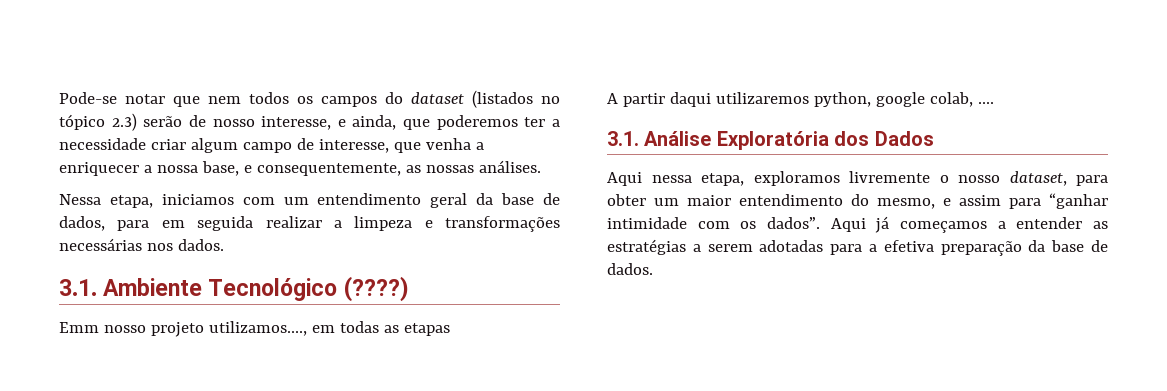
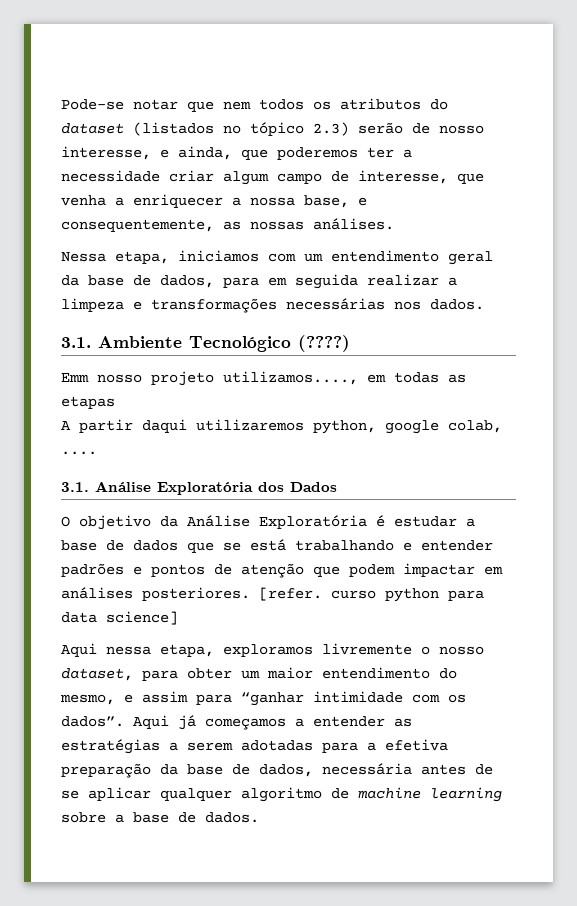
[321,96,377,107] campos -> [340,98,421,110] atributos
(934, 138) none -> [61,515,475,530] [61,539,493,553] [61,563,503,578] [61,587,484,602] [61,611,178,625] // O objetivo da Análise Exploratória é estudar a base de dados que se está trabalhando e entender padrões e pontos de atenção que podem impactar em análises posteriores. [refer. curso python para data science]
(1108, 246) none -> [259,763,493,777] [61,787,502,802] [61,812,196,823] dados, necessária antes de se aplicar qualquer algoritmo de machine learning sobre a base de

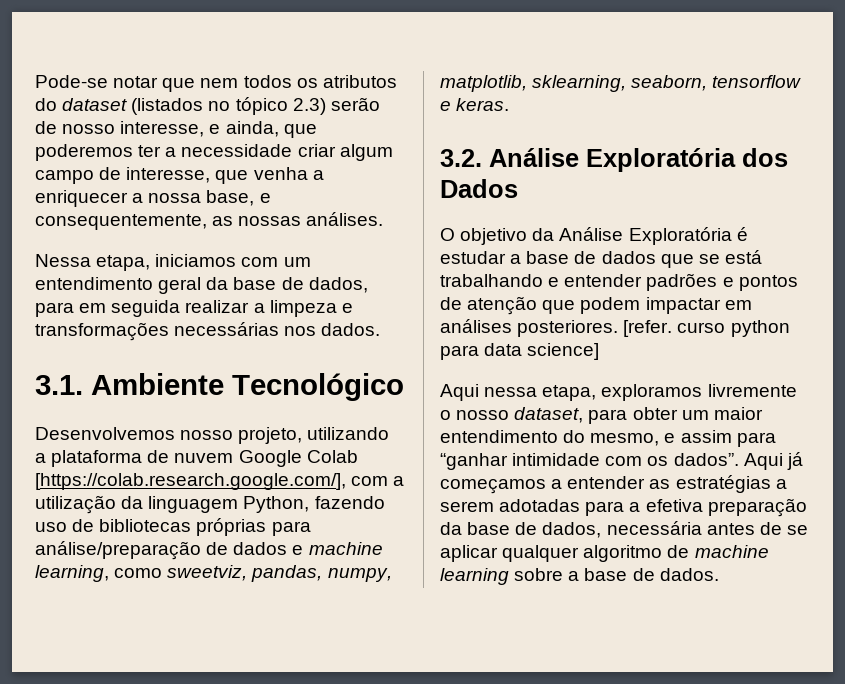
[298,335,350,352] [61,371,466,386] [61,396,115,409] [61,419,502,434] [61,451,97,455] [61,482,89,492] (????) // Emm nosso projeto utilizamos...., em todas as etapas // A partir daqui utilizaremos python, google colab, .... // 3.1. -> [35,427,390,444] [35,450,358,467] [35,473,405,490] [35,495,385,514] [35,518,311,536] [35,541,383,560] [35,565,392,582] [440,75,802,92] [440,98,510,111] [440,149,482,167] // Desenvolvemos nosso projeto, utilizando a plataforma de nuvem Google Colab [https://colab.research.google.com/], com a utilização da linguagem Python, fazendo uso de bibliotecas próprias para análise/preparação de dados e machine learning, como sweetviz, pandas, numpy, matplotlib, sklearning, seaborn, tensorflow e keras. // 3.2.

